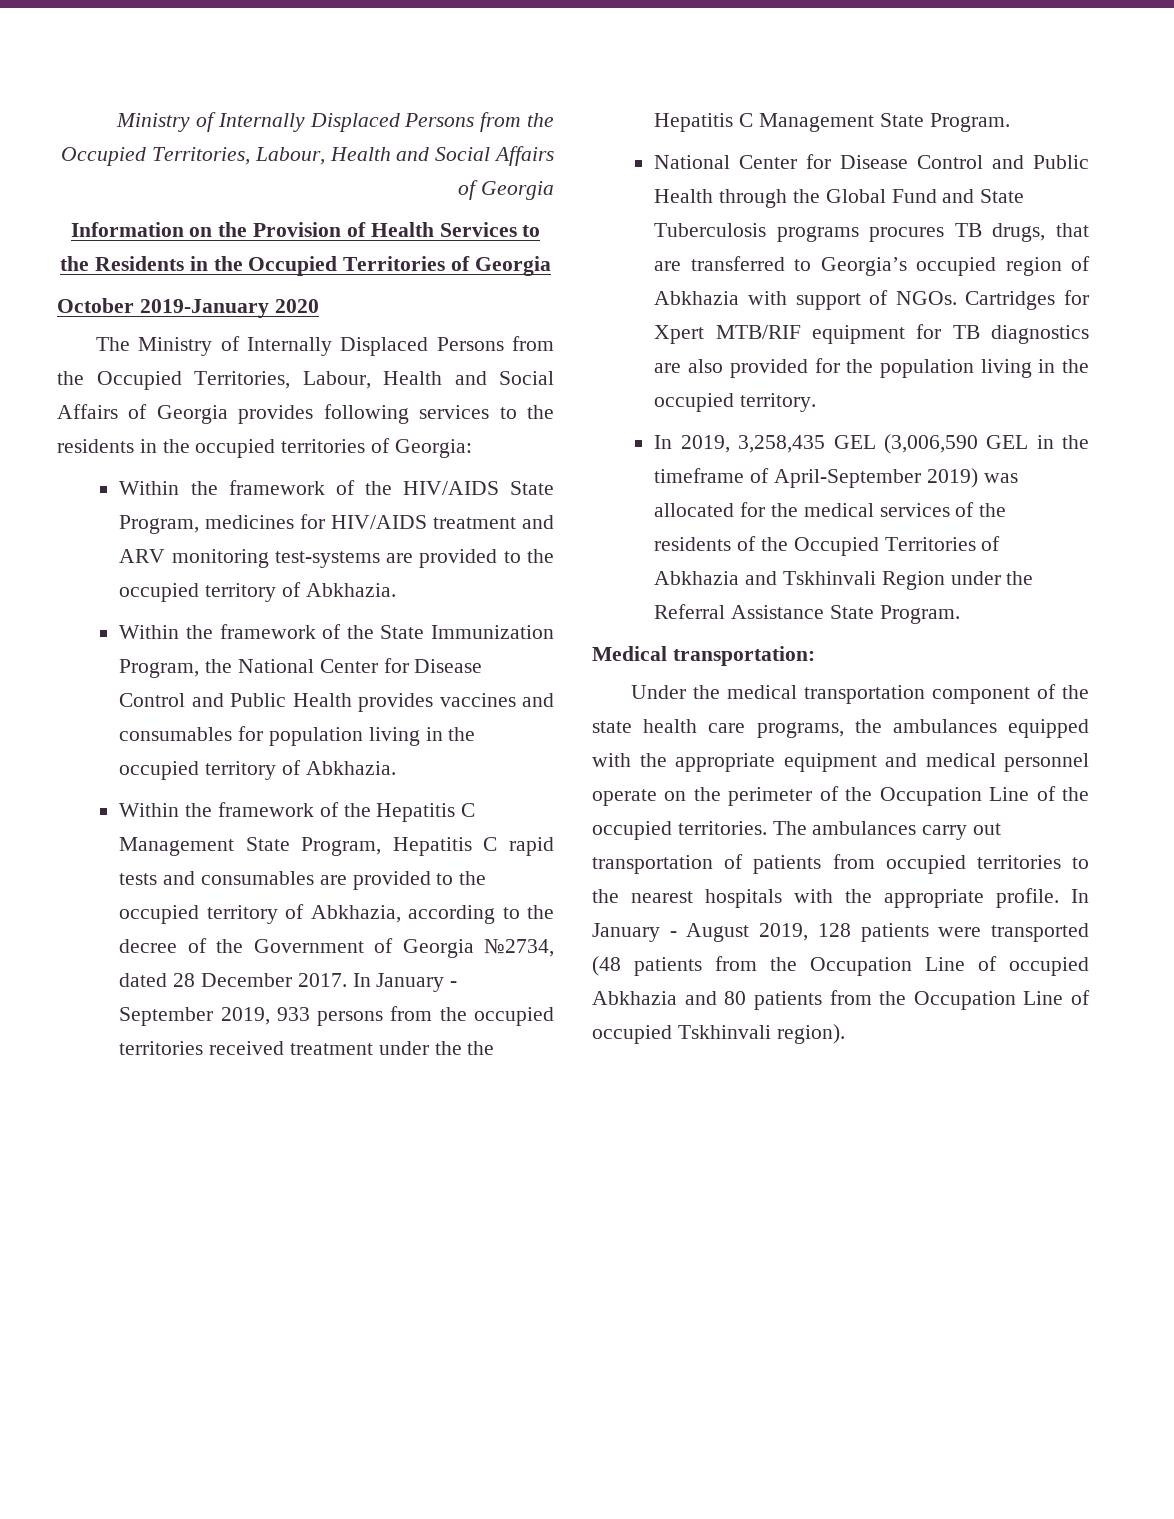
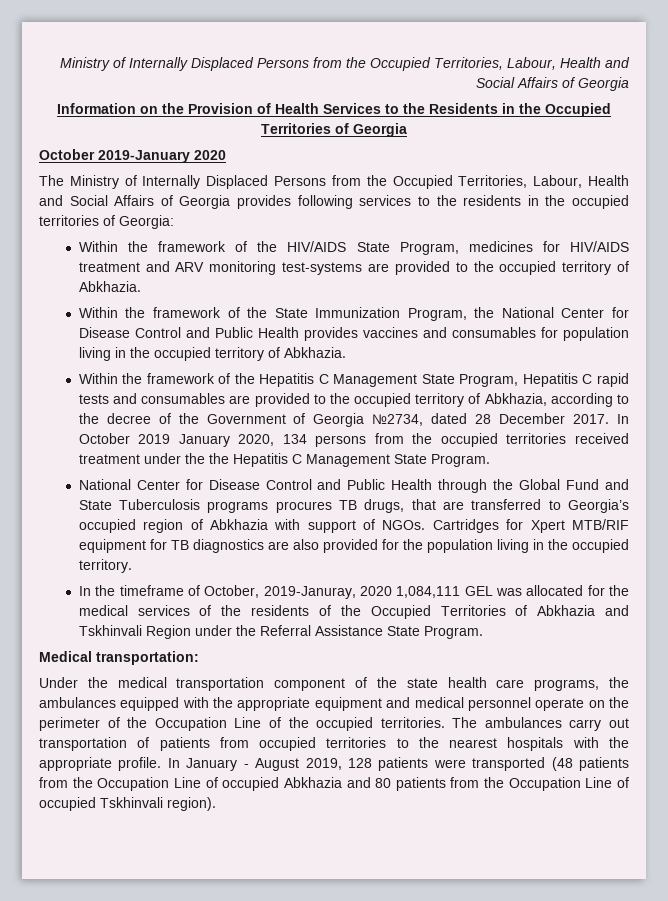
[376,973,458,992] [119,1007,310,1026] January - September 2019, 933 -> [78,433,307,447] October 2019 January 2020, 134
[680,434,1089,454] [654,468,978,488] 2019, 3,258,435 GEL (3,006,590 GEL in the timeframe of April-September 2019) -> [95,585,493,599] the timeframe of October, 2019-Januray, 2020 1,084,111 GEL

